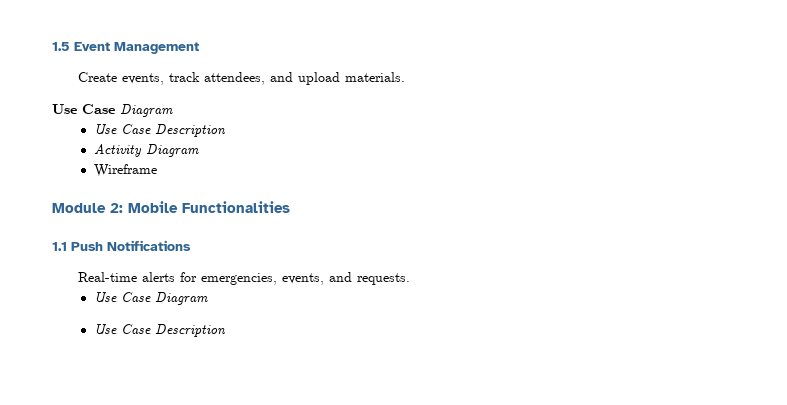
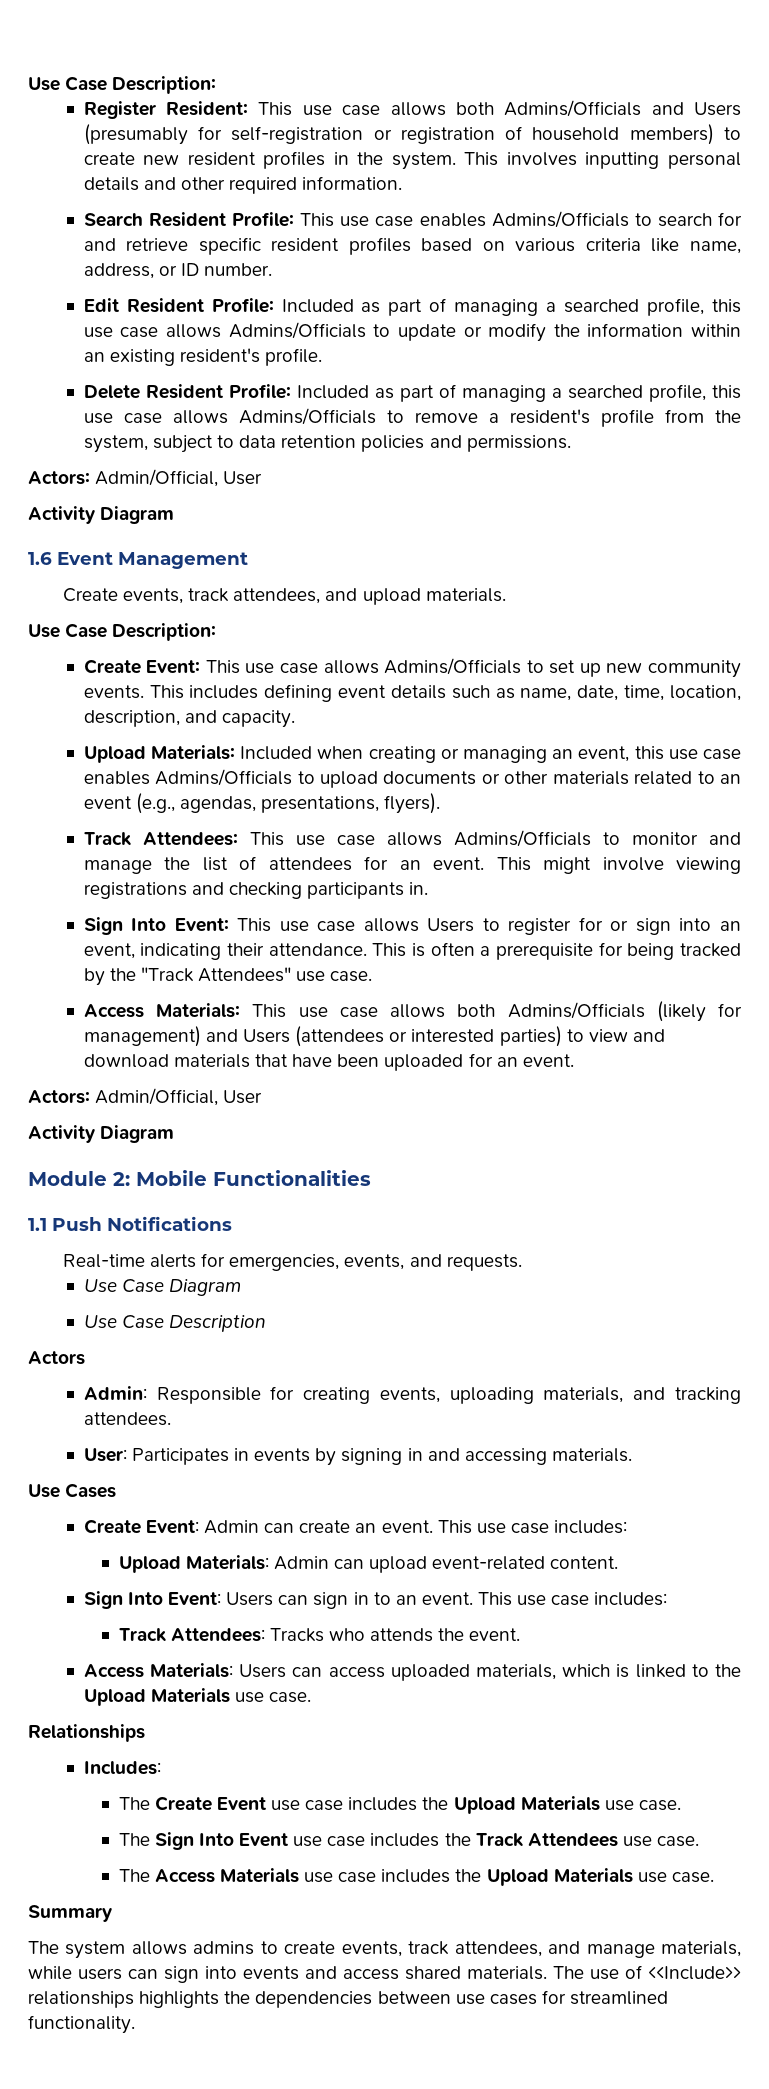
[52,42,70,51] 1.5 -> [28,76,217,94] [83,100,741,119] [83,124,741,145] [83,151,742,170] [83,176,403,194] [83,211,743,228] [83,237,742,255] [83,263,273,279] [83,298,741,316] [83,322,742,342] [83,348,323,366] [83,384,742,402] [83,408,742,427] [83,435,571,453] [28,469,263,487] [28,506,175,524] [28,552,52,565] Use Case Description: // Register Resident: This use case allows both Admins/Officials and Users (presumably for self-registration or registration of household members) to create new resident profiles in the system. This involves inputting personal details and other required information. // Search Resident Profile: This use case enables Admins/Officials to search for and retrieve specific resident profiles based on various criteria like name, address, or ID number. // Edit Resident Profile: Included as part of managing a searched profile, this use case allows Admins/Officials to update or modify the information within an existing resident's profile. // Delete Resident Profile: Included as part of managing a searched profile, this use case allows Admins/Officials to remove a resident's profile from the system, subject to data retention policies and permissions. // Actors: Admin/Official, User // Activity Diagram // 1.6
[120,104,173,117] [93,124,226,137] [93,144,199,157] [93,164,157,177] Diagram // Use Case Description // Activity Diagram // Wireframe -> [112,623,217,641] [83,658,741,678] [83,684,741,702] [83,710,296,728] [83,745,741,763] [83,769,742,788] [83,793,441,814] [83,830,741,847] [83,856,741,874] [83,882,429,899] [83,917,742,935] [83,942,742,960] [83,967,373,986] [83,1001,742,1022] [83,1026,665,1047] [83,1053,574,1071] [28,1088,263,1106] [28,1125,175,1143] Description: // Create Event: This use case allows Admins/Officials to set up new community events. This includes defining event details such as name, date, time, location, description, and capacity. // Upload Materials: Included when creating or managing an event, this use case enables Admins/Officials to upload documents or other materials related to an event (e.g., agendas, presentations, flyers). // Track Attendees: This use case allows Admins/Officials to monitor and manage the list of attendees for an event. This might involve viewing registrations and checking participants in. // Sign Into Event: This use case allows Users to register for or sign into an event, indicating their attendance. This is often a prerequisite for being tracked by the "Track Attendees" use case. // Access Materials: This use case allows both Admins/Officials (likely for management) and Users (attendees or interested parties) to view and download materials that have been uploaded for an event. // Actors: Admin/Official, User // Activity Diagram
(226, 330) none -> [28,1351,85,1365] [83,1386,741,1404] [83,1412,171,1426] [83,1448,632,1466] [28,1483,117,1498] [83,1519,628,1534] [118,1555,619,1573] [83,1591,668,1609] [118,1628,521,1642] [83,1663,741,1681] [83,1688,312,1706] [28,1724,145,1742] [83,1761,161,1775] [118,1796,681,1814] [118,1832,700,1850] [118,1868,714,1886] [28,1905,112,1922] [28,1941,742,1959] [28,1965,741,1983] [28,1990,669,2008] [28,2015,135,2034] // Actors // Admin: Responsible for creating events, uploading materials, and tracking attendees. // User: Participates in events by signing in and accessing materials. // Use Cases // Create Event: Admin can create an event. This use case includes: // Upload Materials: Admin can upload event-related content. // Sign Into Event: Users can sign in to an event. This use case includes: // Track Attendees: Tracks who attends the event. // Access Materials: Users can access uploaded materials, which is linked to the Upload Materials use case. // Relationships // Includes: // The Create Event use case includes the Upload Materials use case. // The Sign Into Event use case includes the Track Attendees use case. // The Access Materials use case includes the Upload Materials use case. // Summary // The system allows admins to create events, track attendees, and manage materials, while users can sign into events and access shared materials. The use of <<Include>> relationships highlights the dependencies between use cases for streamlined functionality.

